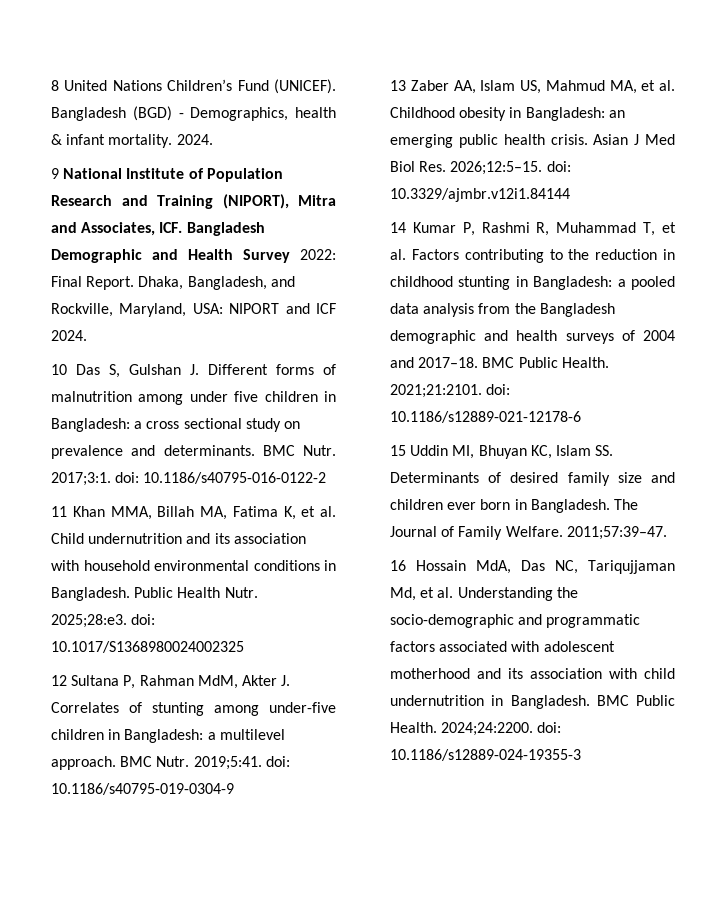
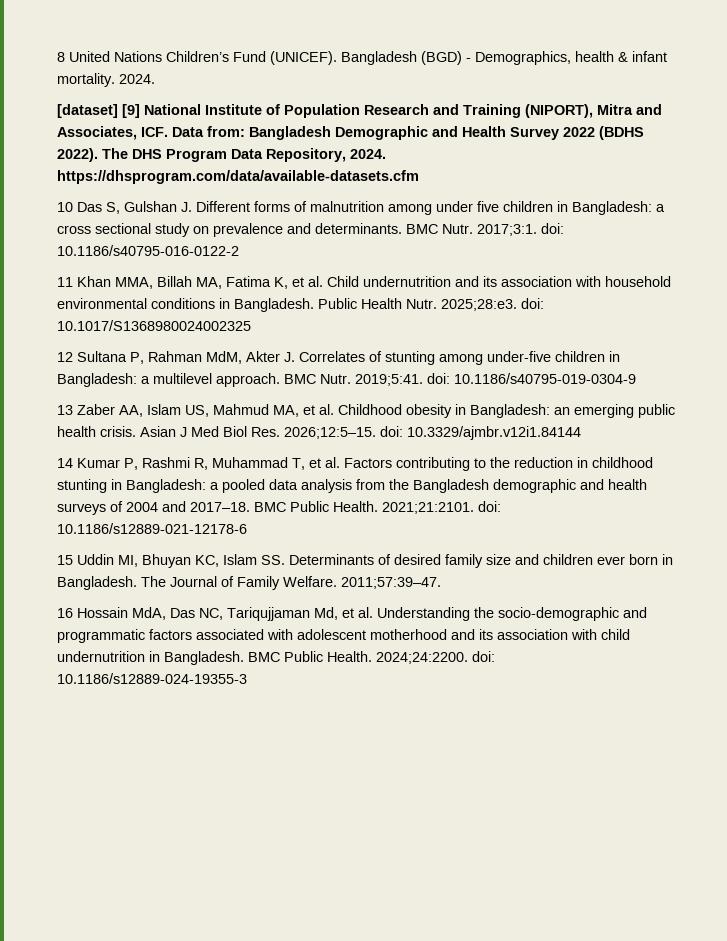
[51,168,60,179] 9 -> [57,104,141,118] [dataset] [9]
(183, 227) none -> [172,126,246,137] Data from:
[300,249,336,260] [51,276,295,290] [51,303,336,317] [51,330,88,341] 2022: Final Report. Dhaka, Bangladesh, and Rockville, Maryland, USA: NIPORT and ICF 2024. -> [563,126,645,140] [57,148,387,162] [57,170,420,184] 2022 (BDHS 2022). The DHS Program Data Repository, 2024. https://dhsprogram.com/data/available-datasets.cfm

